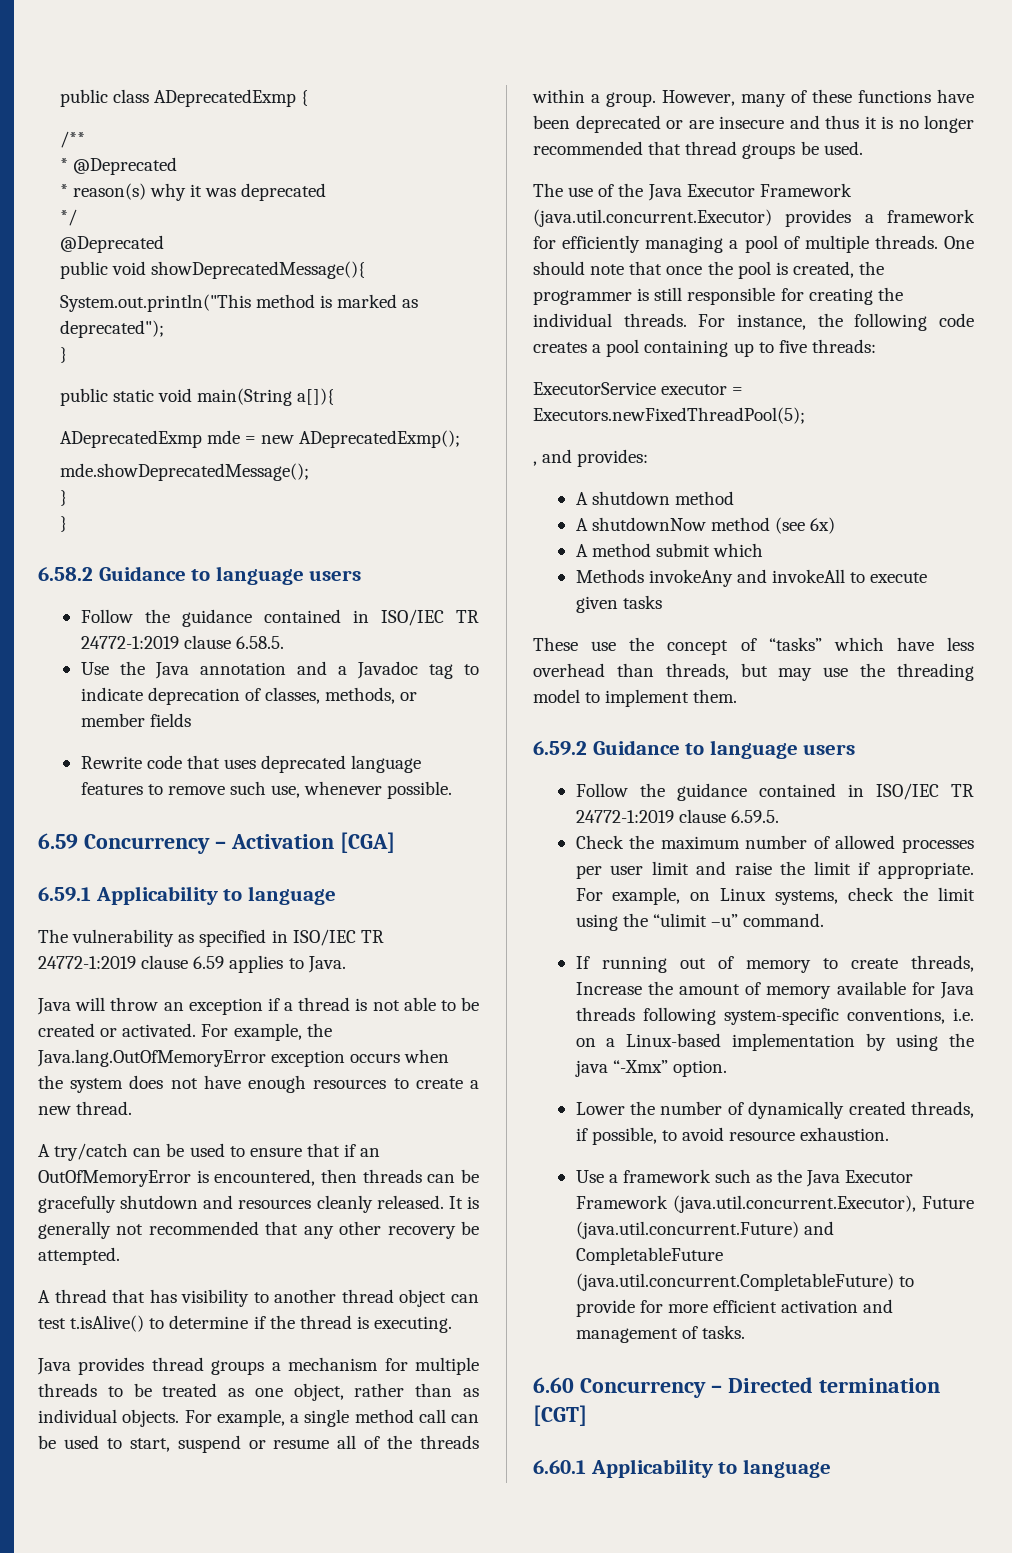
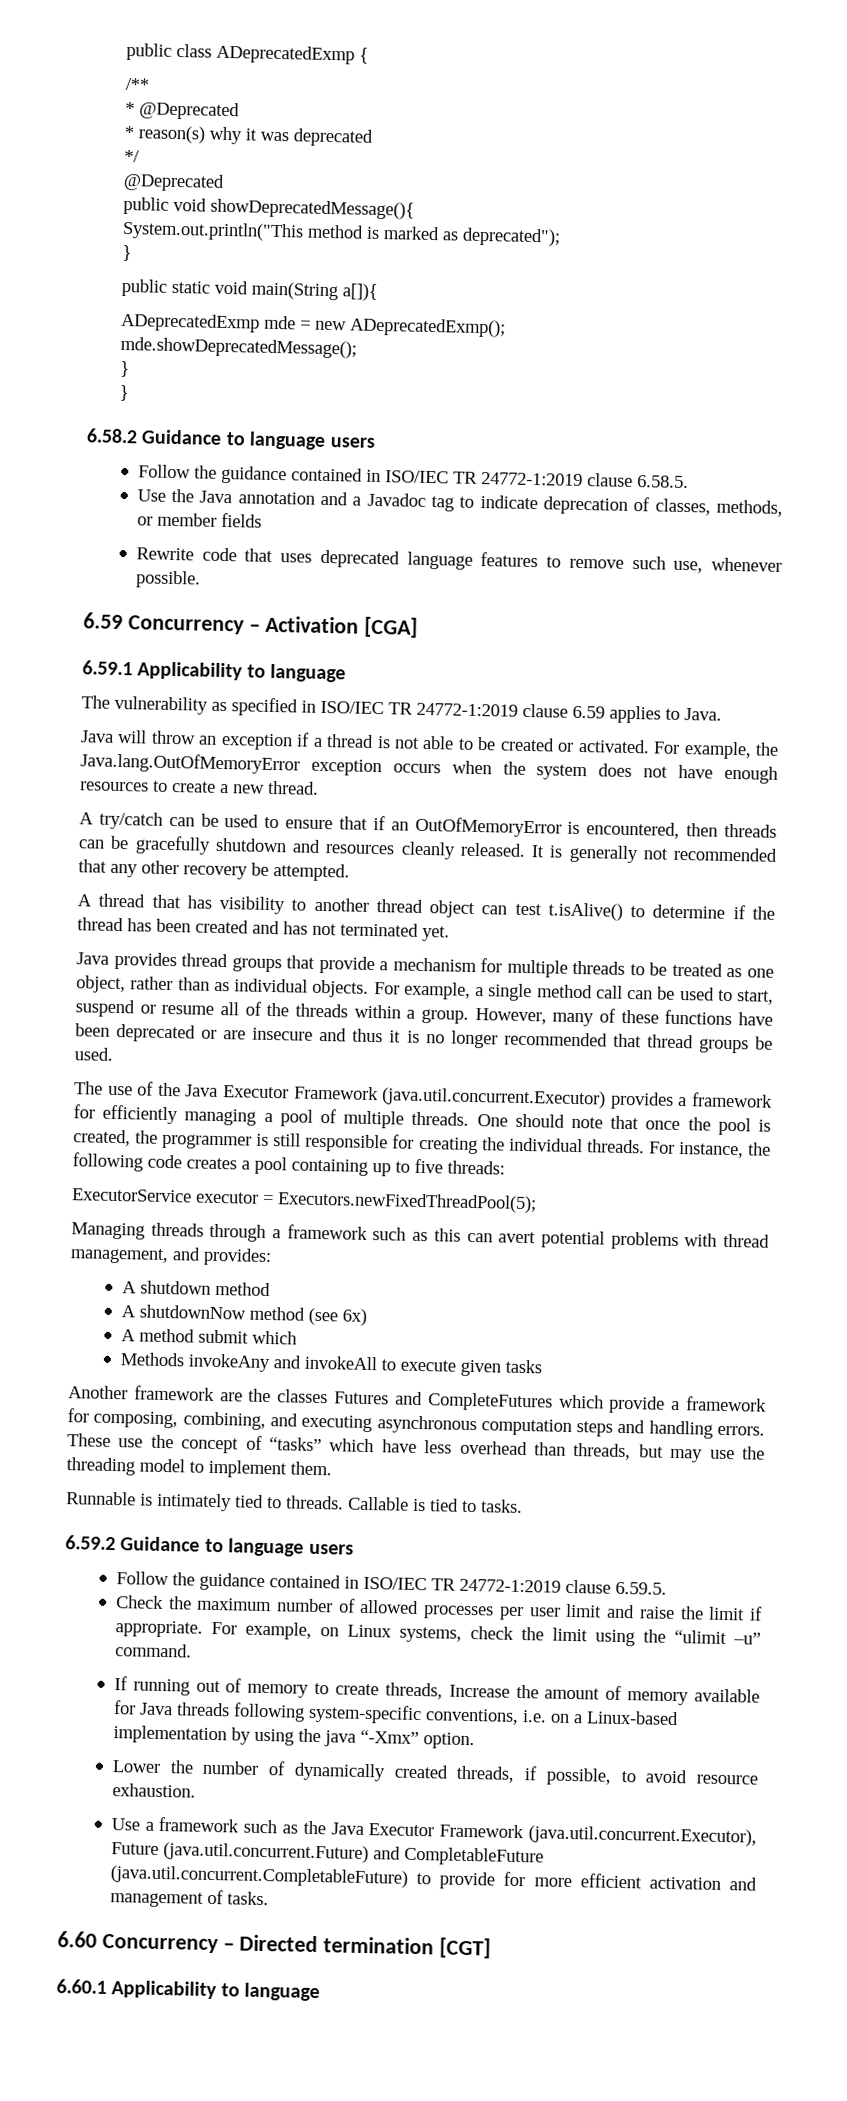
[356,1316,453,1333] is executing. -> [127,918,450,942] has been created and has not terminated yet.
(265, 1367) none -> [286,955,375,975] that provide
[533,461,537,466] , -> [71,1222,770,1251] [70,1247,169,1265] Managing threads through a framework such as this can avert potential problems with thread management,
(662, 602) none -> [68,1385,768,1414] [67,1408,765,1439] Another framework are the classes Futures and CompleteFutures which provide a framework for composing, combining, and executing asynchronous computation steps and handling errors.
(738, 696) none -> [66,1491,523,1514] // Runnable is intimately tied to threads. Callable is tied to tasks.

